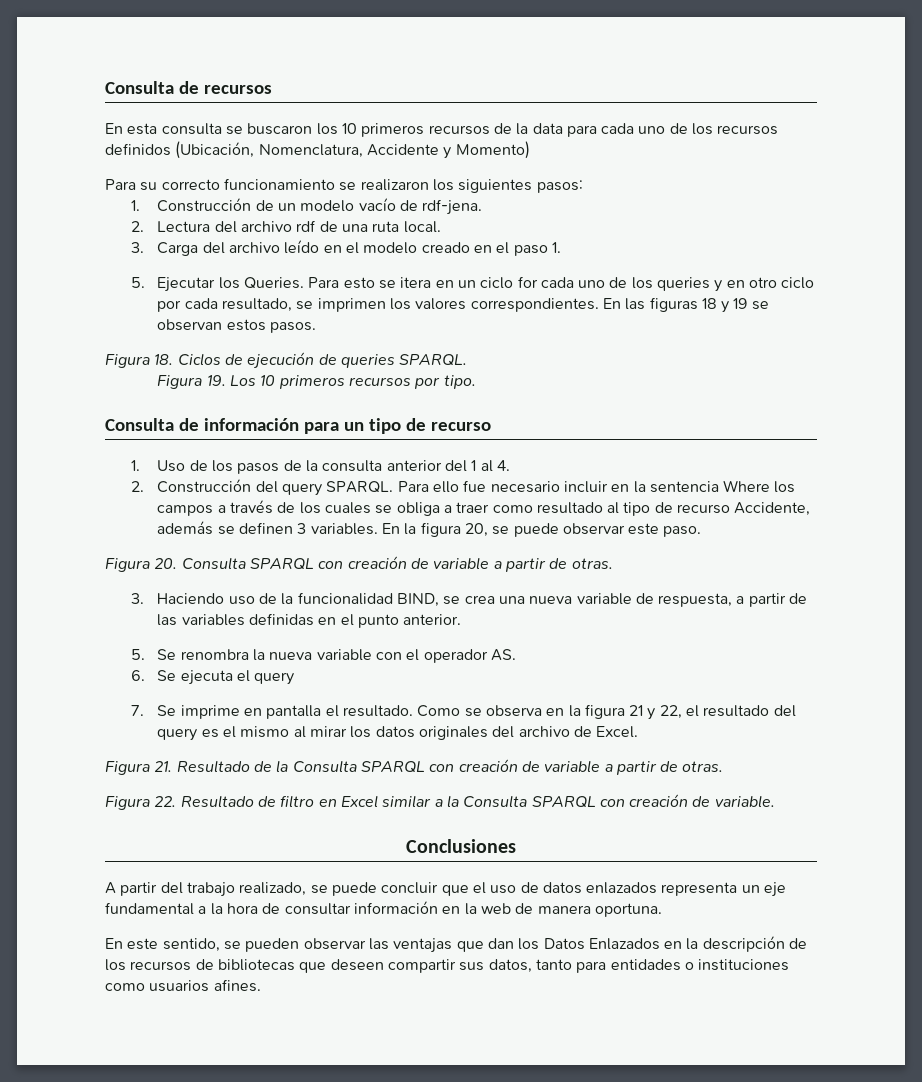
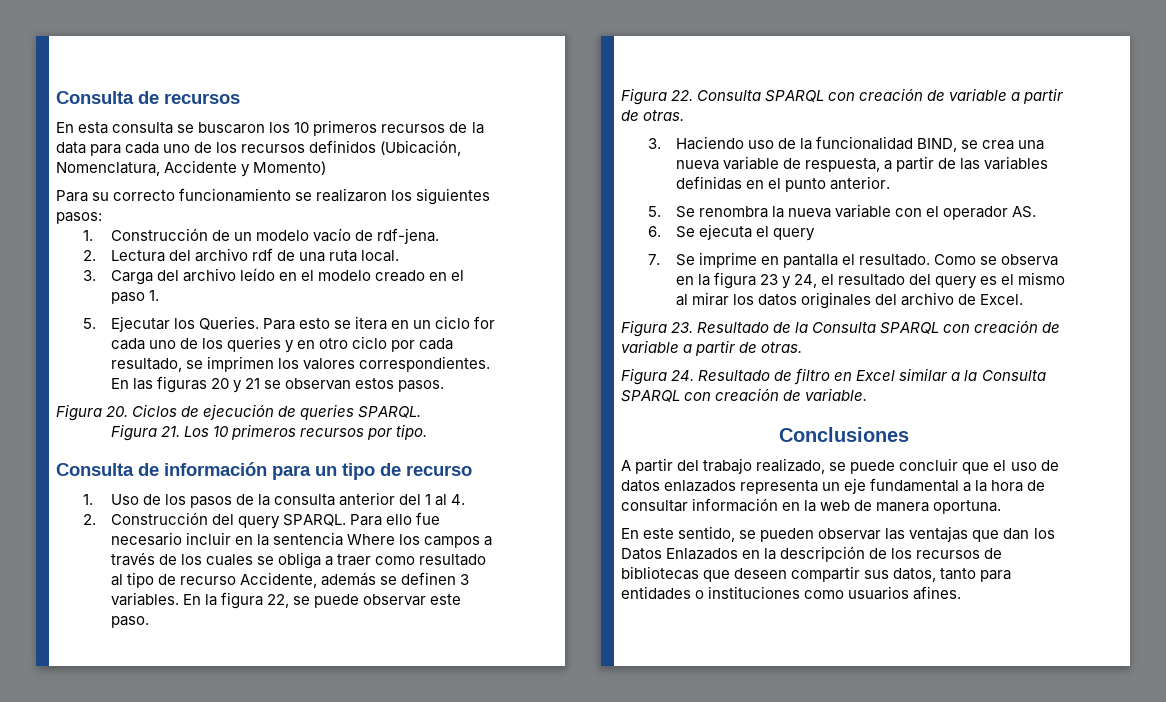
[701,298,748,313] 18 y 19 -> [210,378,261,393] 20 y 21
[154,354,174,365] 18. -> [106,406,129,417] 20.
[206,375,226,386] 19. -> [160,426,180,437] 21.
[464,523,488,537] 20, -> [266,594,289,608] 22,
[154,558,178,569] 20. -> [671,90,694,101] 22.
[629,705,682,720] 21 y 22, -> [759,274,818,289] 23 y 24,
[154,761,173,772] 21. -> [671,322,694,333] 23.
[154,796,177,807] 22. -> [671,370,695,381] 24.

